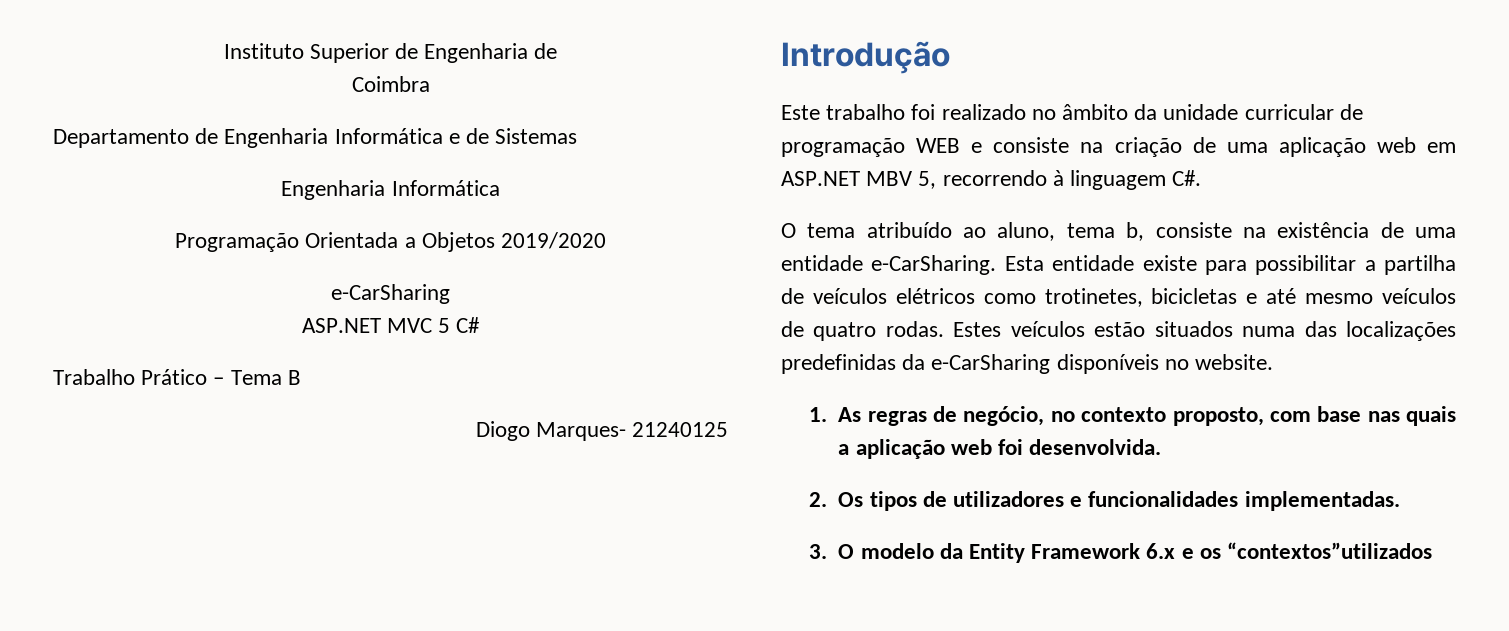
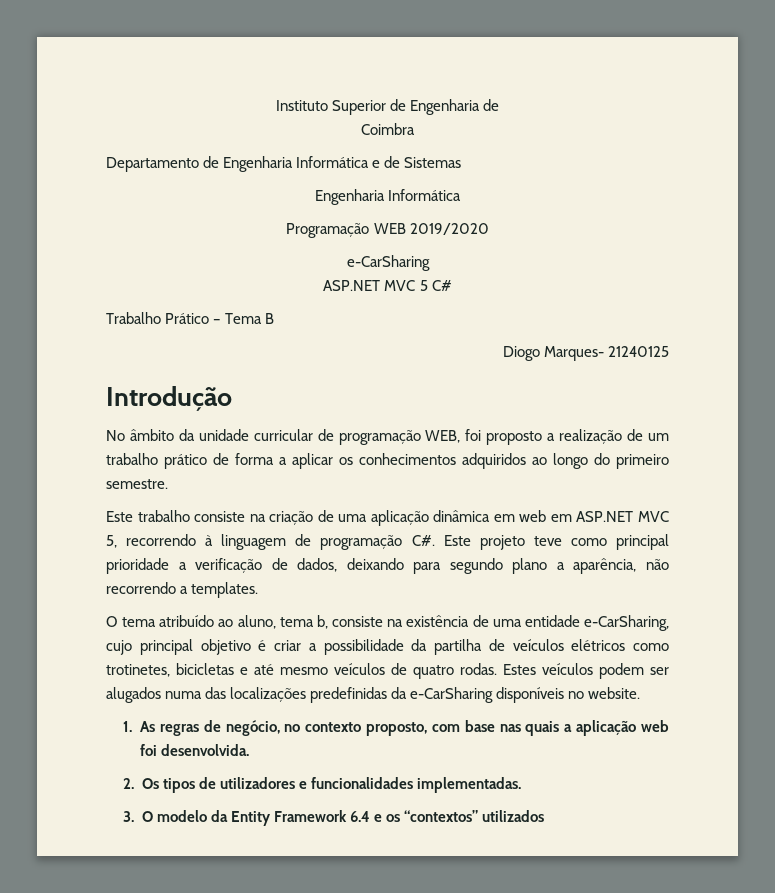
[305,232,495,252] Orientada a Objetos -> [373,223,406,234] WEB
[781,104,1056,120] Este trabalho foi realizado no -> [106,430,125,441] No
[916,138,983,153] WEB e -> [425,429,669,445] [106,453,669,469] [106,479,168,489] [106,510,190,522] WEB, foi proposto a realização de um trabalho prático de forma a aplicar os conhecimentos adquiridos ao longo do primeiro semestre. // Este trabalho
(1366, 147) none -> [433,510,515,522] dinâmica em
[866,171,913,186] MBV -> [637,511,669,522] MVC
(1167, 180) none -> [295,534,403,550] de programação
(1202, 178) none -> [443,534,670,550] [106,558,669,574] [106,582,259,598] Este projeto teve como principal prioridade a verificação de dados, deixando para segundo plano a aparência, não recorrendo a templates.
[871,255,1376,275] e-CarSharing. Esta entidade existe para possibilitar a -> [583,615,669,631] [106,639,428,655] e-CarSharing, cujo principal objetivo é criar a possibilidade da
[1094,321,1233,337] estão situados -> [599,663,669,679] [106,687,161,703] podem ser alugados
[1146,543,1176,559] 6.x -> [349,811,370,822] 6.4
[1227,542,1433,559] “contextos”utilizados -> [403,810,544,822] “contextos” utilizados

